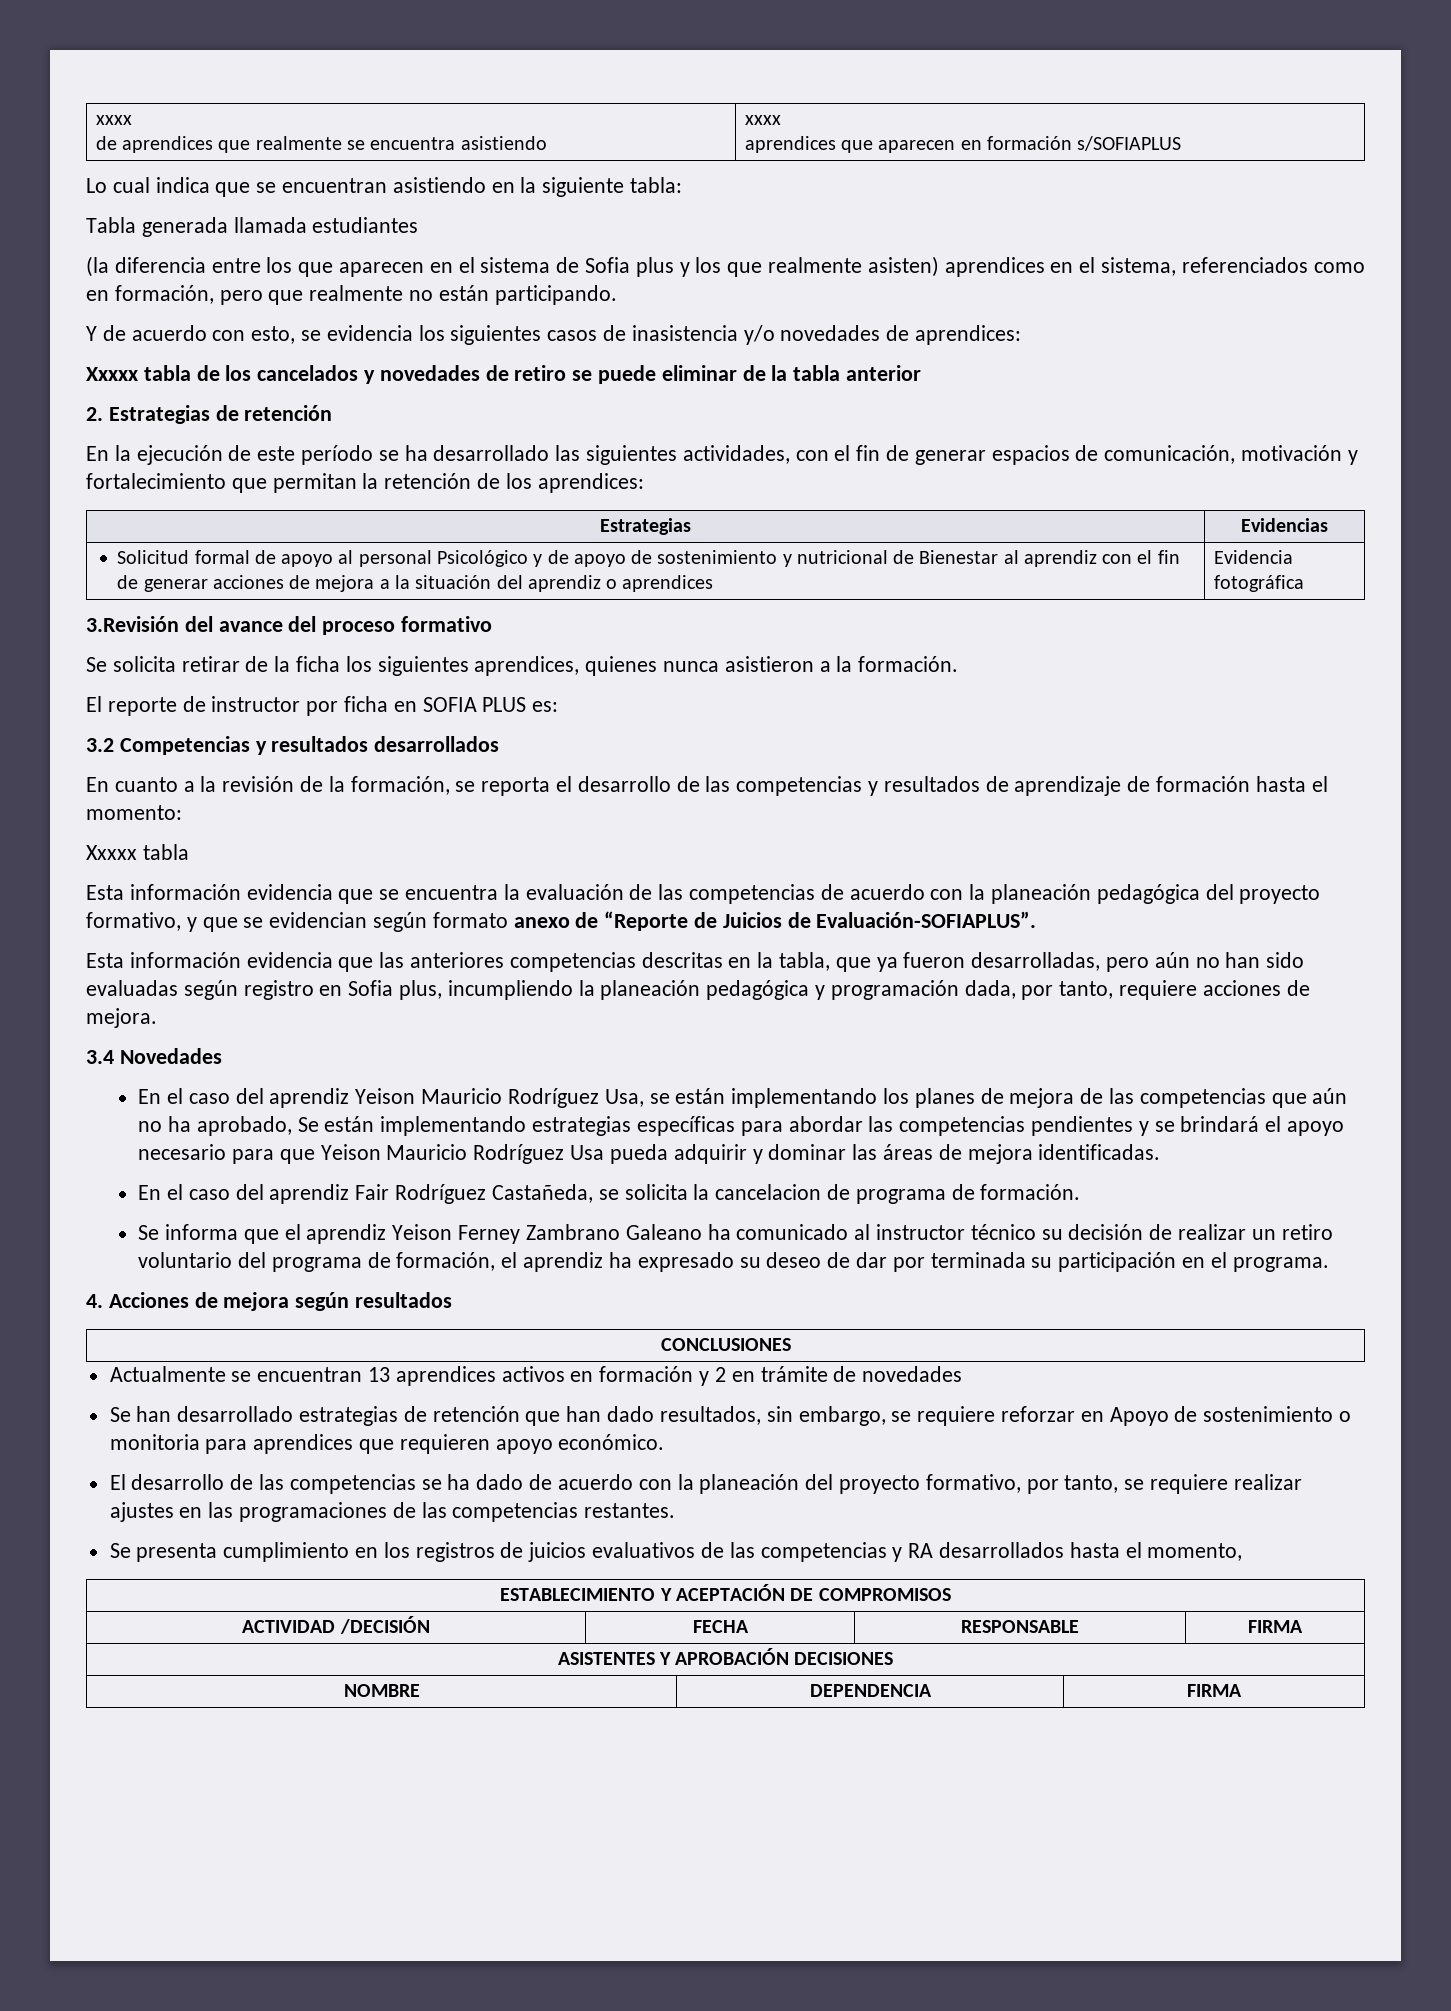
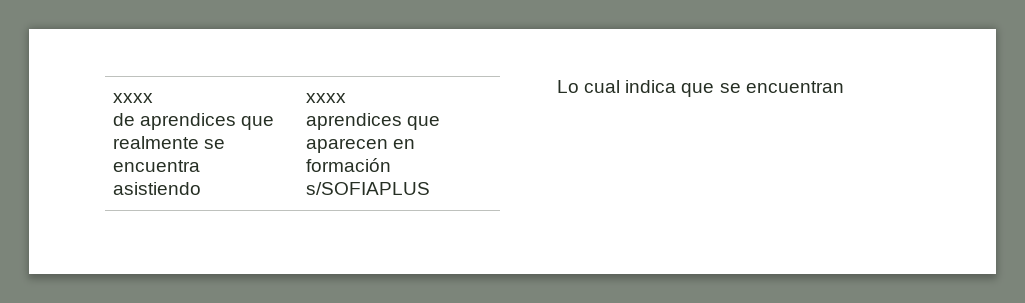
[392,177,683,197] [86,217,419,237] [86,256,1365,277] [86,285,617,305] [86,325,1022,345] [86,365,922,384] [86,405,333,424] [86,445,1358,465] [86,473,644,493] [600,518,691,535] [1241,518,1328,532] [117,550,1180,567] [117,575,714,592] [1213,550,1293,564] [1213,575,1304,592] [86,616,493,635] [86,656,959,676] [86,696,559,716] [86,736,500,755] [86,776,1328,796] [86,805,182,820] [86,844,189,860] [86,884,1321,904] [86,911,1037,932] [86,952,1305,972] [86,980,1310,1000] [86,1008,157,1028] [86,1048,222,1064] [138,1088,1348,1108] [138,1116,1344,1136] [138,1144,1161,1164] [138,1184,1081,1204] [138,1224,1333,1244] [138,1252,1329,1272] [86,1292,453,1311] [660,1338,791,1351] [109,1366,963,1386] [109,1406,1351,1426] [109,1434,665,1454] [109,1474,1302,1494] [109,1502,676,1522] [109,1542,1243,1562] [500,1584,951,1601] [242,1616,430,1634] [692,1620,749,1633] [961,1620,1079,1633] [1248,1620,1303,1633] [557,1648,894,1665] [343,1684,420,1697] [809,1684,932,1697] [1187,1684,1242,1697] asistiendo en la siguiente tabla: // Tabla generada llamada estudiantes // (la diferencia entre los que aparecen en el sistema de Sofia plus y los que realmente asisten) aprendices en el sistema, referenciados como en formación, pero que realmente no están participando. // Y de acuerdo con esto, se evidencia los siguientes casos de inasistencia y/o novedades de aprendices: // Xxxxx tabla de los cancelados y novedades de retiro se puede eliminar de la tabla anterior // 2. Estrategias de retención // En la ejecución de este período se ha desarrollado las siguientes actividades, con el fin de generar espacios de comunicación, motivación y fortalecimiento que permitan la retención de los aprendices: // Estrategias | Evidencias // Solicitud formal de apoyo al personal Psicológico y de apoyo de sostenimiento y nutricional de Bienestar al aprendiz con el fin de generar acciones de mejora a la situación del aprendiz o aprendices | Evidencia fotográfica // 3.Revisión del avance del proceso formativo // Se solicita retirar de la ficha los siguientes aprendices, quienes nunca asistieron a la formación. // El reporte de instructor por ficha en SOFIA PLUS es: // 3.2 Competencias y resultados desarrollados // En cuanto a la revisión de la formación, se reporta el desarrollo de las competencias y resultados de aprendizaje de formación hasta el momento: // Xxxxx tabla // Esta información evidencia que se encuentra la evaluación de las competencias de acuerdo con la planeación pedagógica del proyecto formativo, y que se evidencian según formato anexo de “Reporte de Juicios de Evaluación-SOFIAPLUS”. // Esta información evidencia que las anteriores competencias descritas en la tabla, que ya fueron desarrolladas, pero aún no han sido evaluadas según registro en Sofia plus, incumpliendo la planeación pedagógica y programación dada, por tanto, requiere acciones de mejora. // 3.4 Novedades // En el caso del aprendiz Yeison Mauricio Rodríguez Usa, se están implementando los planes de mejora de las competencias que aún no ha aprobado, Se están implementando estrategias específicas para abordar las competencias pendientes y se brindará el apoyo necesario para que Yeison Mauricio Rodríguez Usa pueda adquirir y dominar las áreas de mejora identificadas. // En el caso del aprendiz Fair Rodríguez Castañeda, se solicita la cancelacion de programa de formación. // Se informa que el aprendiz Yeison Ferney Zambrano Galeano ha comunicado al instructor técnico su decisión de realizar un retiro voluntario del programa de formación, el aprendiz ha expresado su deseo de dar por terminada su participación en el programa. // 4. Acciones de mejora según resultados // CONCLUSIONES // Actualmente se encuentran 13 aprendices activos en formación y 2 en trámite de novedades // Se han desarrollado estrategias de retención que han dado resultados, sin embargo, se requiere reforzar en Apoyo de sostenimiento o monitoria para aprendices que requieren apoyo económico. // El desarrollo de las competencias se ha dado de acuerdo con la planeación del proyecto formativo, por tanto, se requiere realizar ajustes en las programaciones de las competencias restantes. // Se presenta cumplimiento en los registros de juicios evaluativos de las competencias y RA desarrollados hasta el momento, // ESTABLECIMIENTO Y ACEPTACIÓN DE COMPROMISOS // ACTIVIDAD /DECISIÓN | FECHA | RESPONSABLE | FIRMA // ASISTENTES Y APROBACIÓN DECISIONES // NOMBRE | DEPENDENCIA | FIRMA -> (844, 87) none

